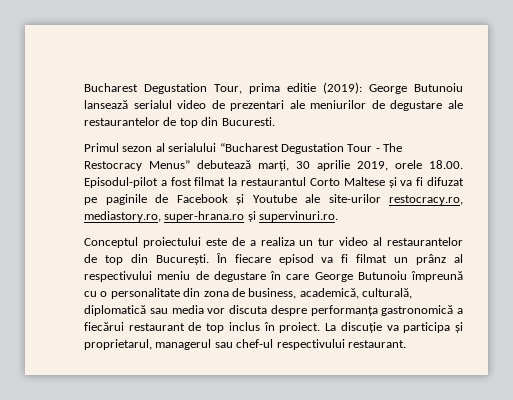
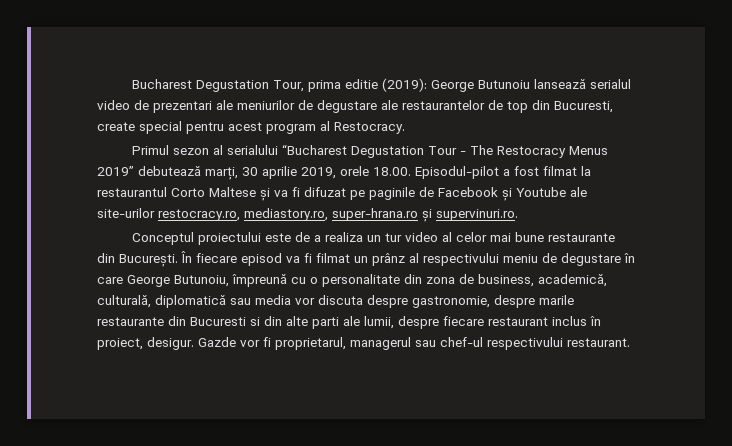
[221,117,275,126] Bucuresti. -> [554,101,613,113] [97,121,405,134] Bucuresti, create special pentru acest program al Restocracy.
[149,160,190,169] Menus” -> [568,146,608,155] [97,166,134,176] Menus 2019”
[387,237,463,246] [84,254,123,265] restaurantelor de top -> [455,232,615,242] celor mai bune restaurante
[357,271,407,280] Butunoiu -> [174,275,229,287] Butunoiu,
[310,305,463,316] [84,322,464,333] performanța gastronomică a fiecărui restaurant de top inclus în proiect. La discuție va participa și -> [412,295,574,308] [97,316,601,329] [97,337,271,350] gastronomie, despre marile restaurante din Bucuresti si din alte parti ale lumii, despre fiecare restaurant inclus în proiect, desigur. Gazde vor fi

